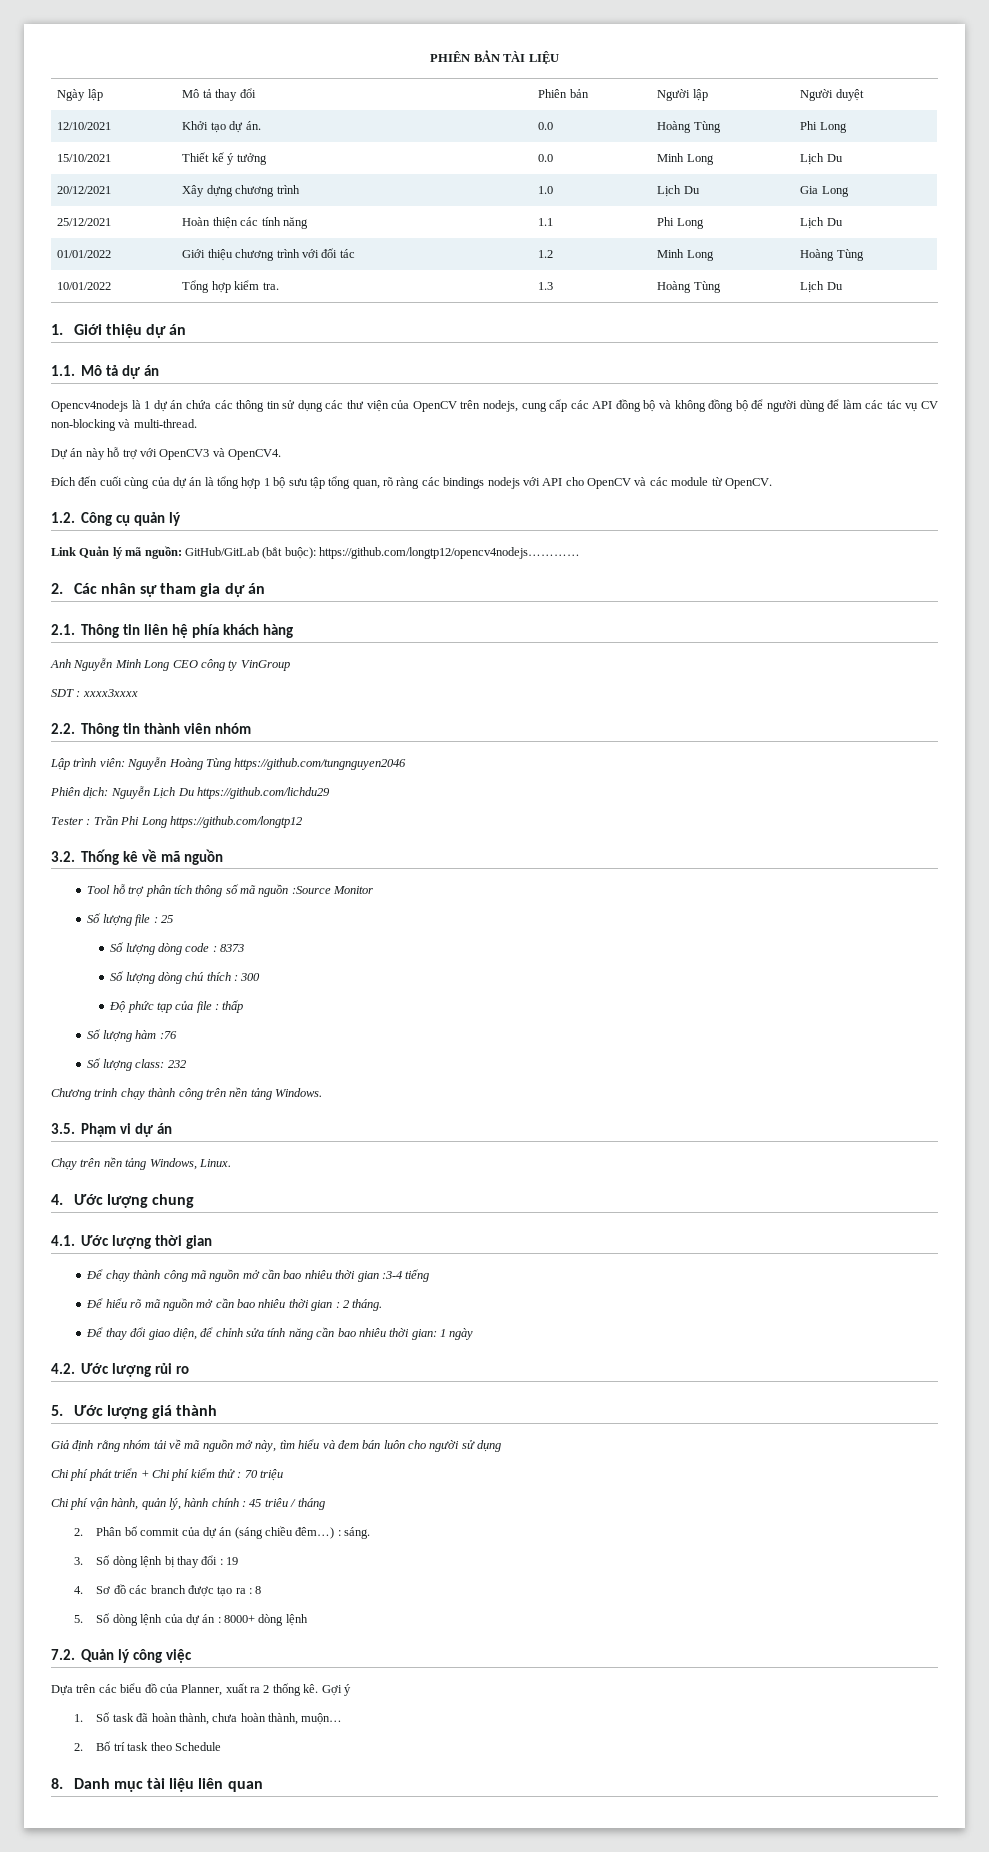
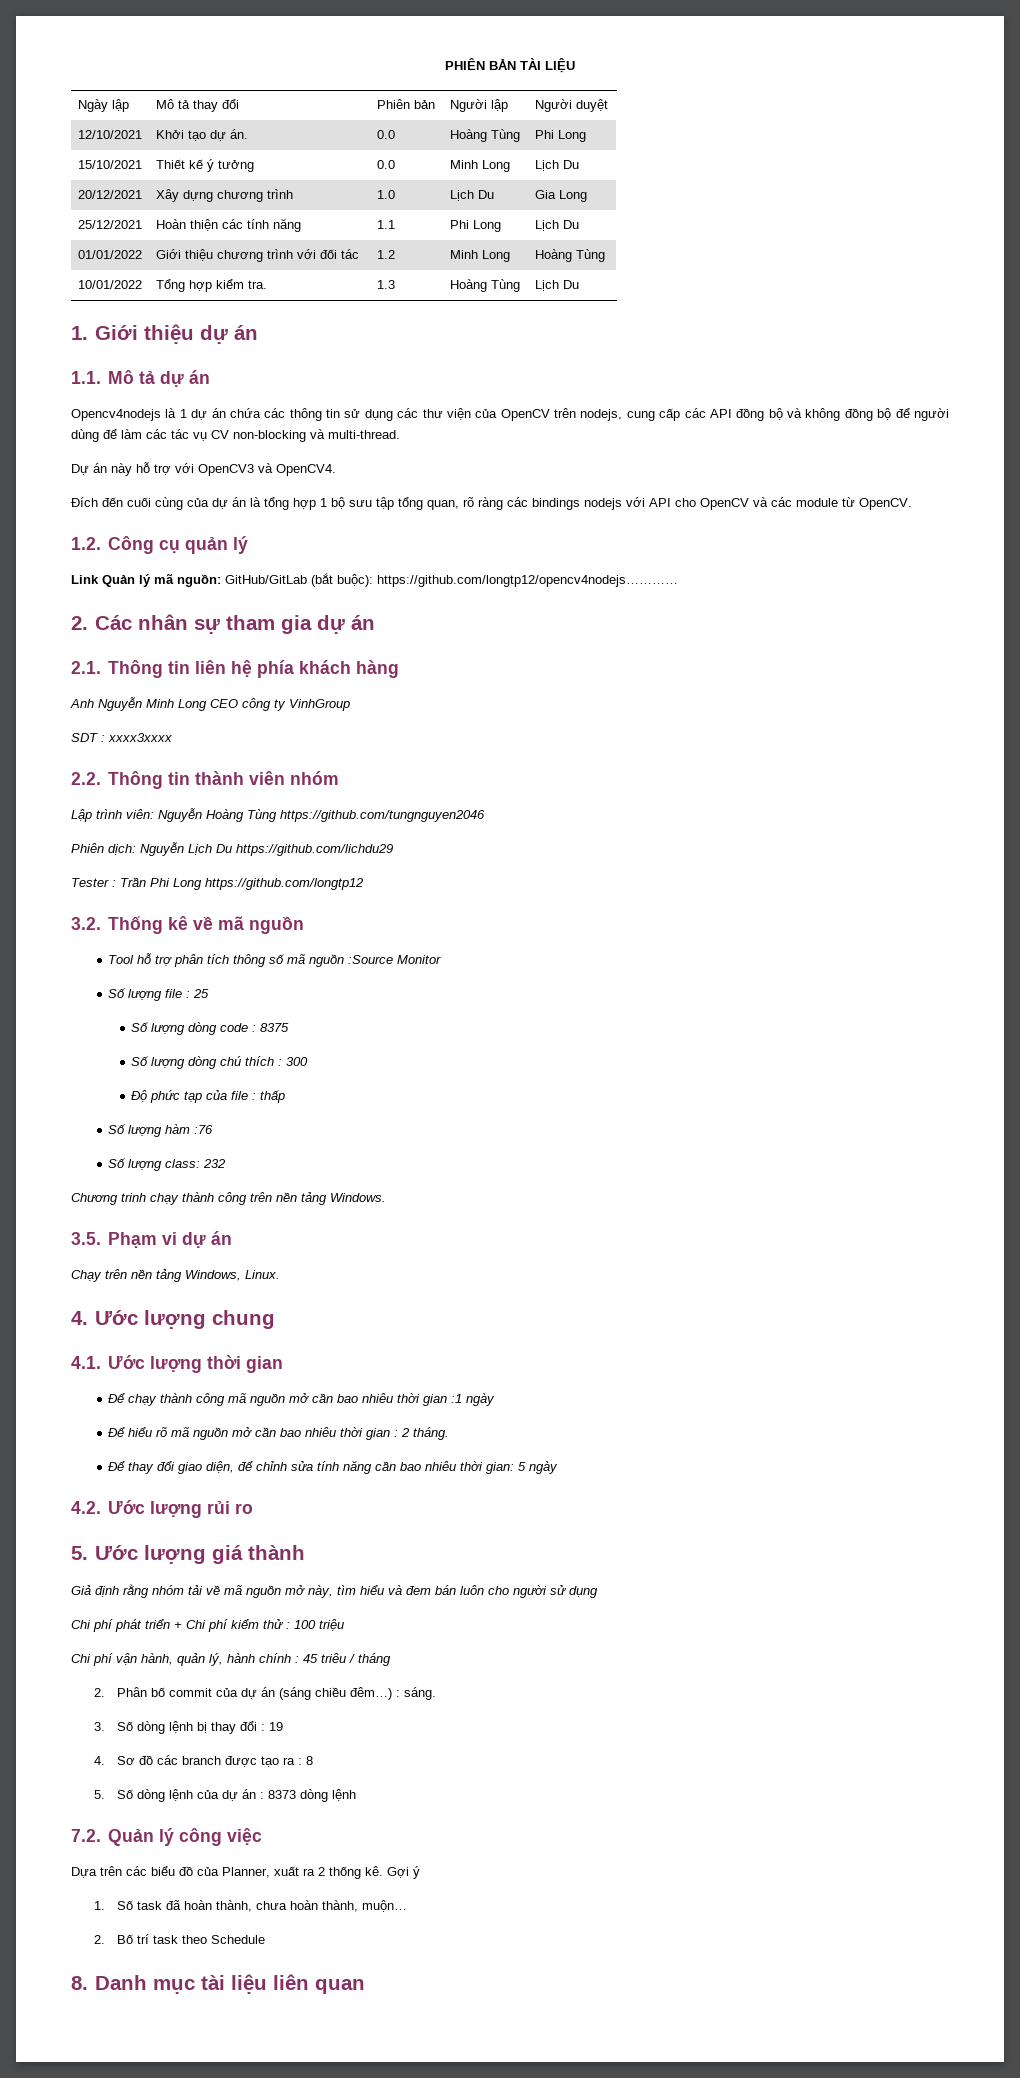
[240,660,290,671] VinGroup -> [289,699,350,711] VinhGroup
[220,944,245,952] 8373 -> [260,1023,290,1032] 8375
[381,1269,430,1282] :3-4 tiếng -> [451,1393,496,1406] :1 ngày
[440,1329,447,1337] 1 -> [518,1462,527,1471] 5
[244,1470,258,1478] 70 -> [294,1620,316,1629] 100
[224,1615,256,1623] 8000+ -> [267,1790,296,1799] 8373

